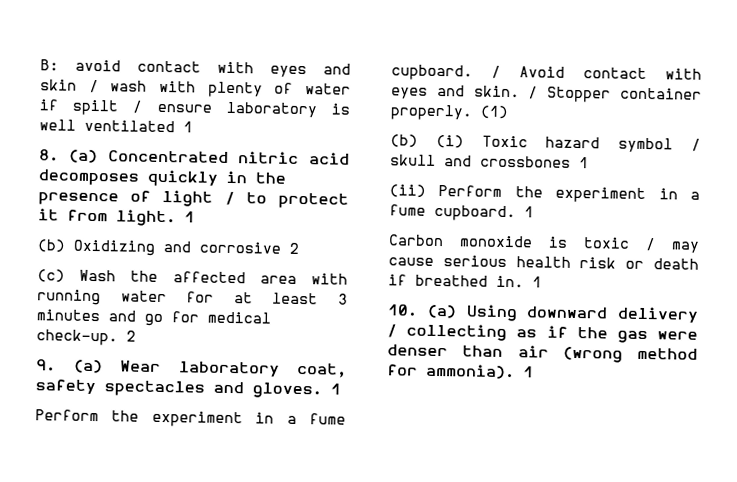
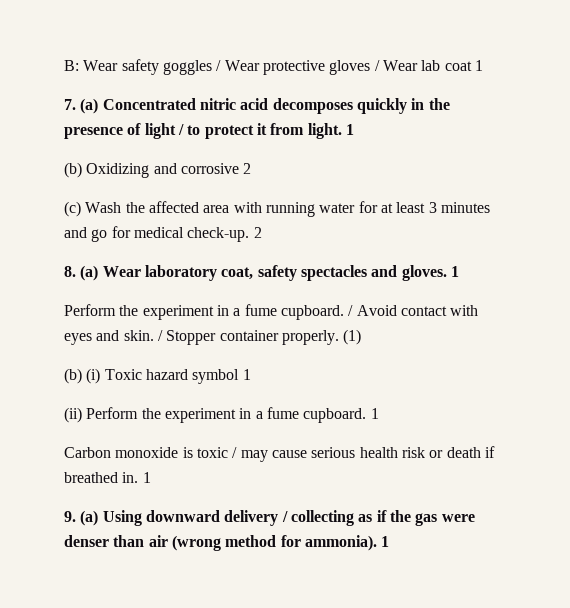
[75,59,351,78] [40,79,351,98] [39,99,350,118] [39,119,193,133] [39,149,59,162] avoid contact with eyes and skin / wash with plenty of water if spilt / ensure laboratory is well ventilated 1 // 8. -> [83,59,483,75] [64,99,76,110] Wear safety goggles / Wear protective gloves / Wear lab coat 1 // 7.
[36,359,56,372] 9. -> [64,266,76,277] 8.
[691,138,701,152] [390,154,571,168] / skull and crossbones -> (240, 376) none
[387,304,418,317] 10. -> [64,511,76,522] 9.

